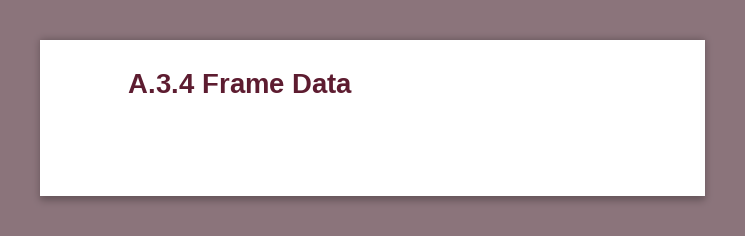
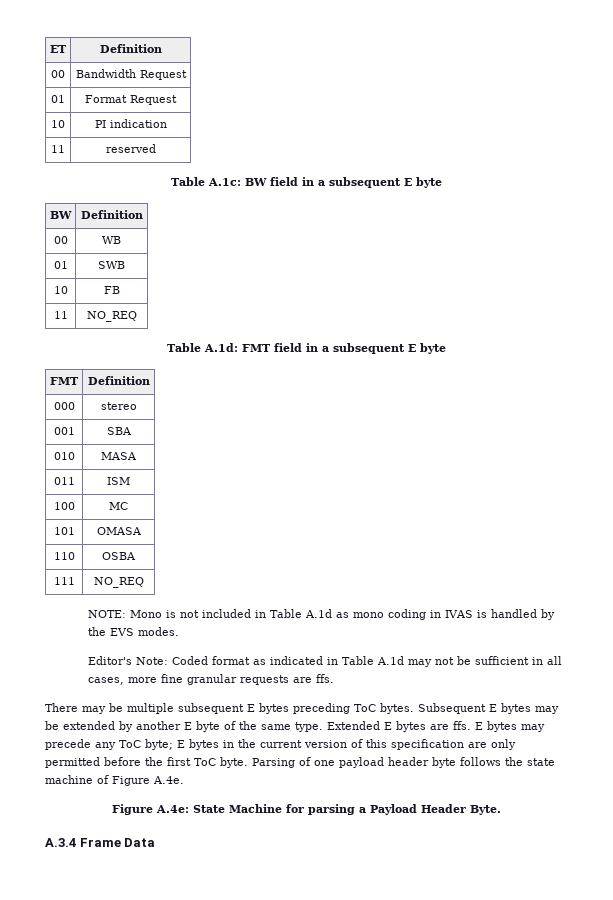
(128, 83) none -> [50,45,67,53] [99,44,162,53] [51,70,65,78] [75,69,187,80] [51,95,65,103] [85,95,177,105] [51,120,65,128] [94,119,167,128] [51,145,65,153] [105,144,156,153] [171,177,442,188] [50,211,72,219] [80,210,143,219] [53,236,68,244] [102,236,121,244] [53,261,68,269] [98,261,125,269] [53,286,68,294] [103,286,120,294] [53,311,68,319] [86,311,137,322] [167,343,446,354] [50,377,79,385] [87,376,150,385] [53,402,75,410] [100,402,137,410] [53,427,75,435] [106,427,132,435] [53,452,75,460] [101,452,137,460] [53,477,75,485] [107,477,130,485] [53,502,75,510] [109,502,128,510] [53,527,75,535] [96,527,142,535] [53,552,75,560] [102,552,136,560] [53,577,75,585] [93,577,144,588] [87,609,555,620] [87,627,179,636] [87,656,562,667] [87,674,334,685] [45,703,559,714] [45,721,545,732] [45,739,516,750] [45,757,555,768] [45,775,184,786] [112,804,501,815] ET | Definition // 00 | Bandwidth Request // 01 | Format Request // 10 | PI indication // 11 | reserved // Table A.1c: BW field in a subsequent E byte // BW | Definition // 00 | WB // 01 | SWB // 10 | FB // 11 | NO_REQ // Table A.1d: FMT field in a subsequent E byte // FMT | Definition // 000 | stereo // 001 | SBA // 010 | MASA // 011 | ISM // 100 | MC // 101 | OMASA // 110 | OSBA // 111 | NO_REQ // NOTE: Mono is not included in Table A.1d as mono coding in IVAS is handled by the EVS modes. // Editor's Note: Coded format as indicated in Table A.1d may not be sufficient in all cases, more fine granular requests are ffs. // There may be multiple subsequent E bytes preceding ToC bytes. Subsequent E bytes may be extended by another E byte of the same type. Extended E bytes are ffs. E bytes may precede any ToC byte; E bytes in the current version of this specification are only permitted before the first ToC byte. Parsing of one payload header byte follows the state machine of Figure A.4e. // Figure A.4e: State Machine for parsing a Payload Header Byte. //

